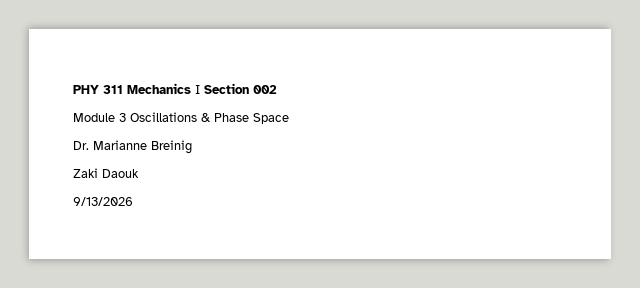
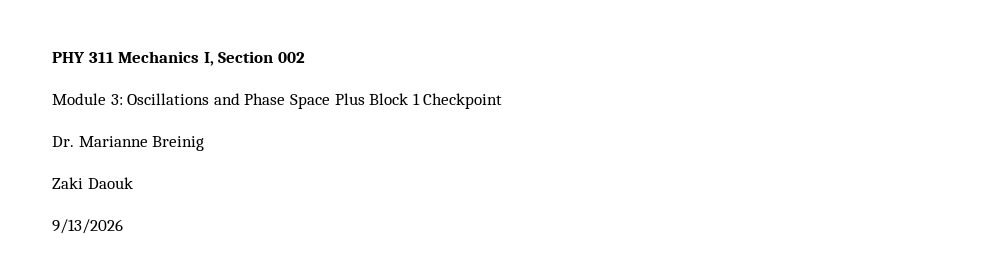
[195,85,200,94] I -> [203,52,214,66] I,
[119,112,211,122] 3 Oscillations & -> [110,93,240,105] 3: Oscillations and
(289, 118) none -> [334,93,503,109] Plus Block 1 Checkpoint

